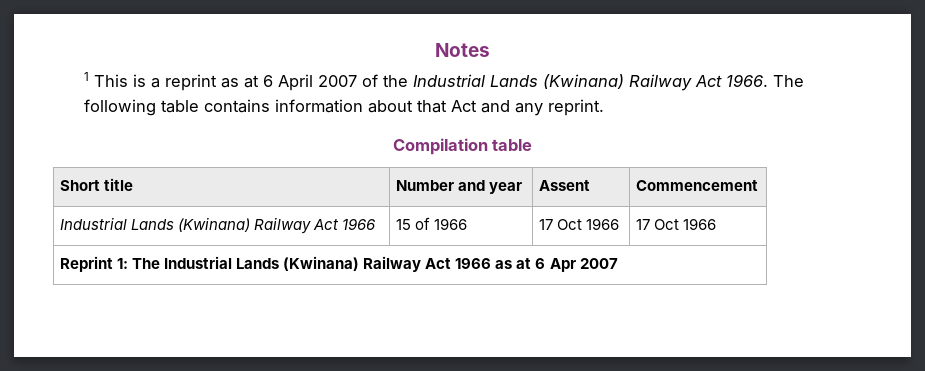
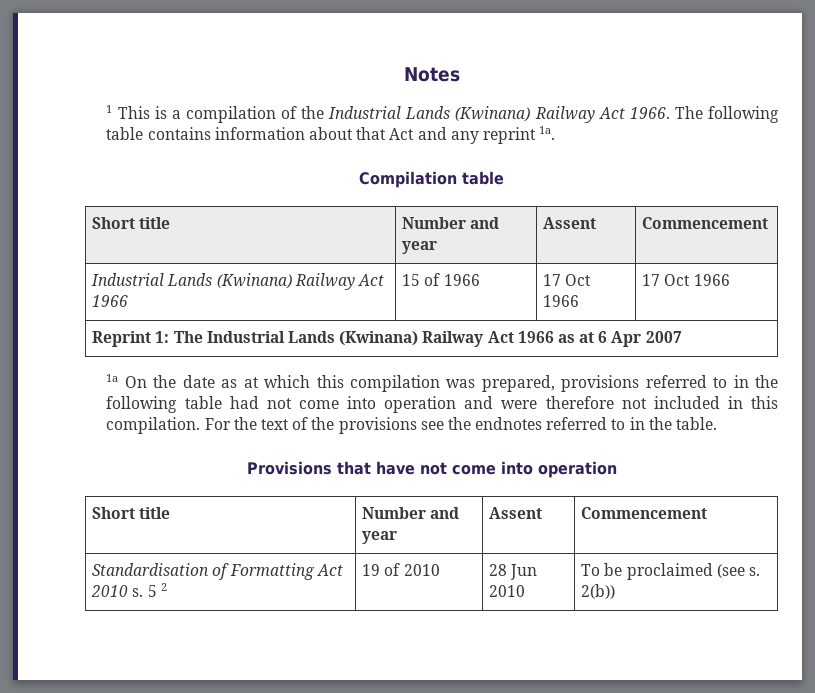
[164,74,357,91] reprint as at 6 April 2007 -> [185,106,276,123] compilation
[547,99,604,116] reprint. -> [482,126,556,144] reprint 1a.
(618, 263) none -> [106,374,778,392] [106,396,778,413] [106,417,718,434] [246,461,617,478] [92,507,171,519] [362,507,460,519] [362,531,398,544] [489,507,543,519] [581,507,708,519] [92,563,343,580] [91,583,167,597] [362,563,440,576] [489,564,538,580] [489,585,526,597] [581,563,760,580] [581,584,616,599] // 1a On the date as at which this compilation was prepared, provisions referred to in the following table had not come into operation and were therefore not included in this compilation. For the text of the provisions see the endnotes referred to in the table. // Provisions that have not come into operation // Short title | Number and year | Assent | Commencement // Standardisation of Formatting Act 2010 s. 5 2 | 19 of 2010 | 28 Jun 2010 | To be proclaimed (see s. 2(b))

